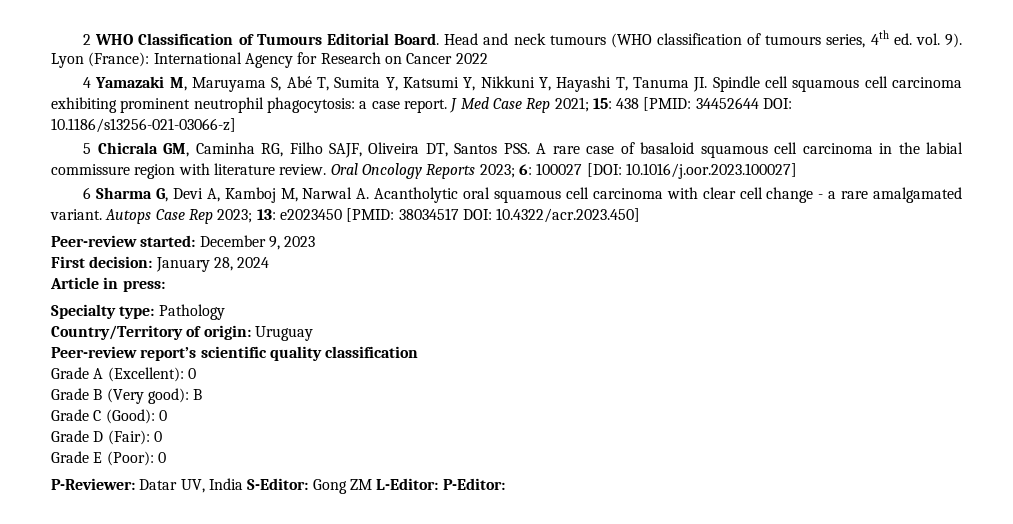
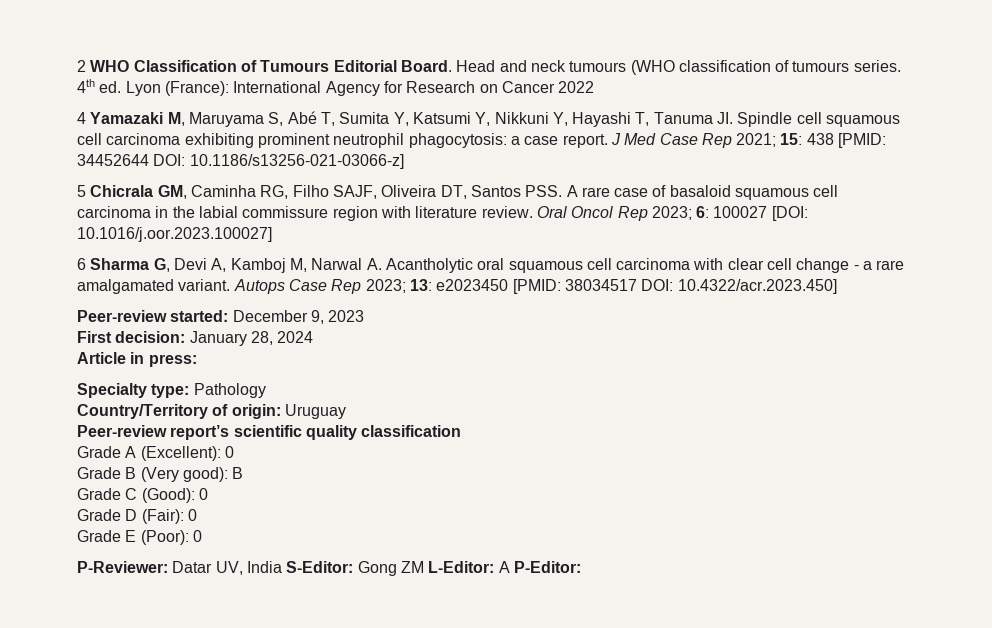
[826,34,866,48] series, -> [853,60,901,72] series.
[915,33,963,48] vol. 9). -> (122, 87) none
[361,163,476,179] Oncology Reports -> [571,206,648,221] Oncol Rep
(439, 484) none -> [498,561,510,573] A

